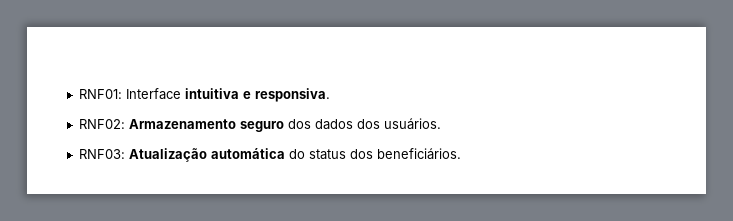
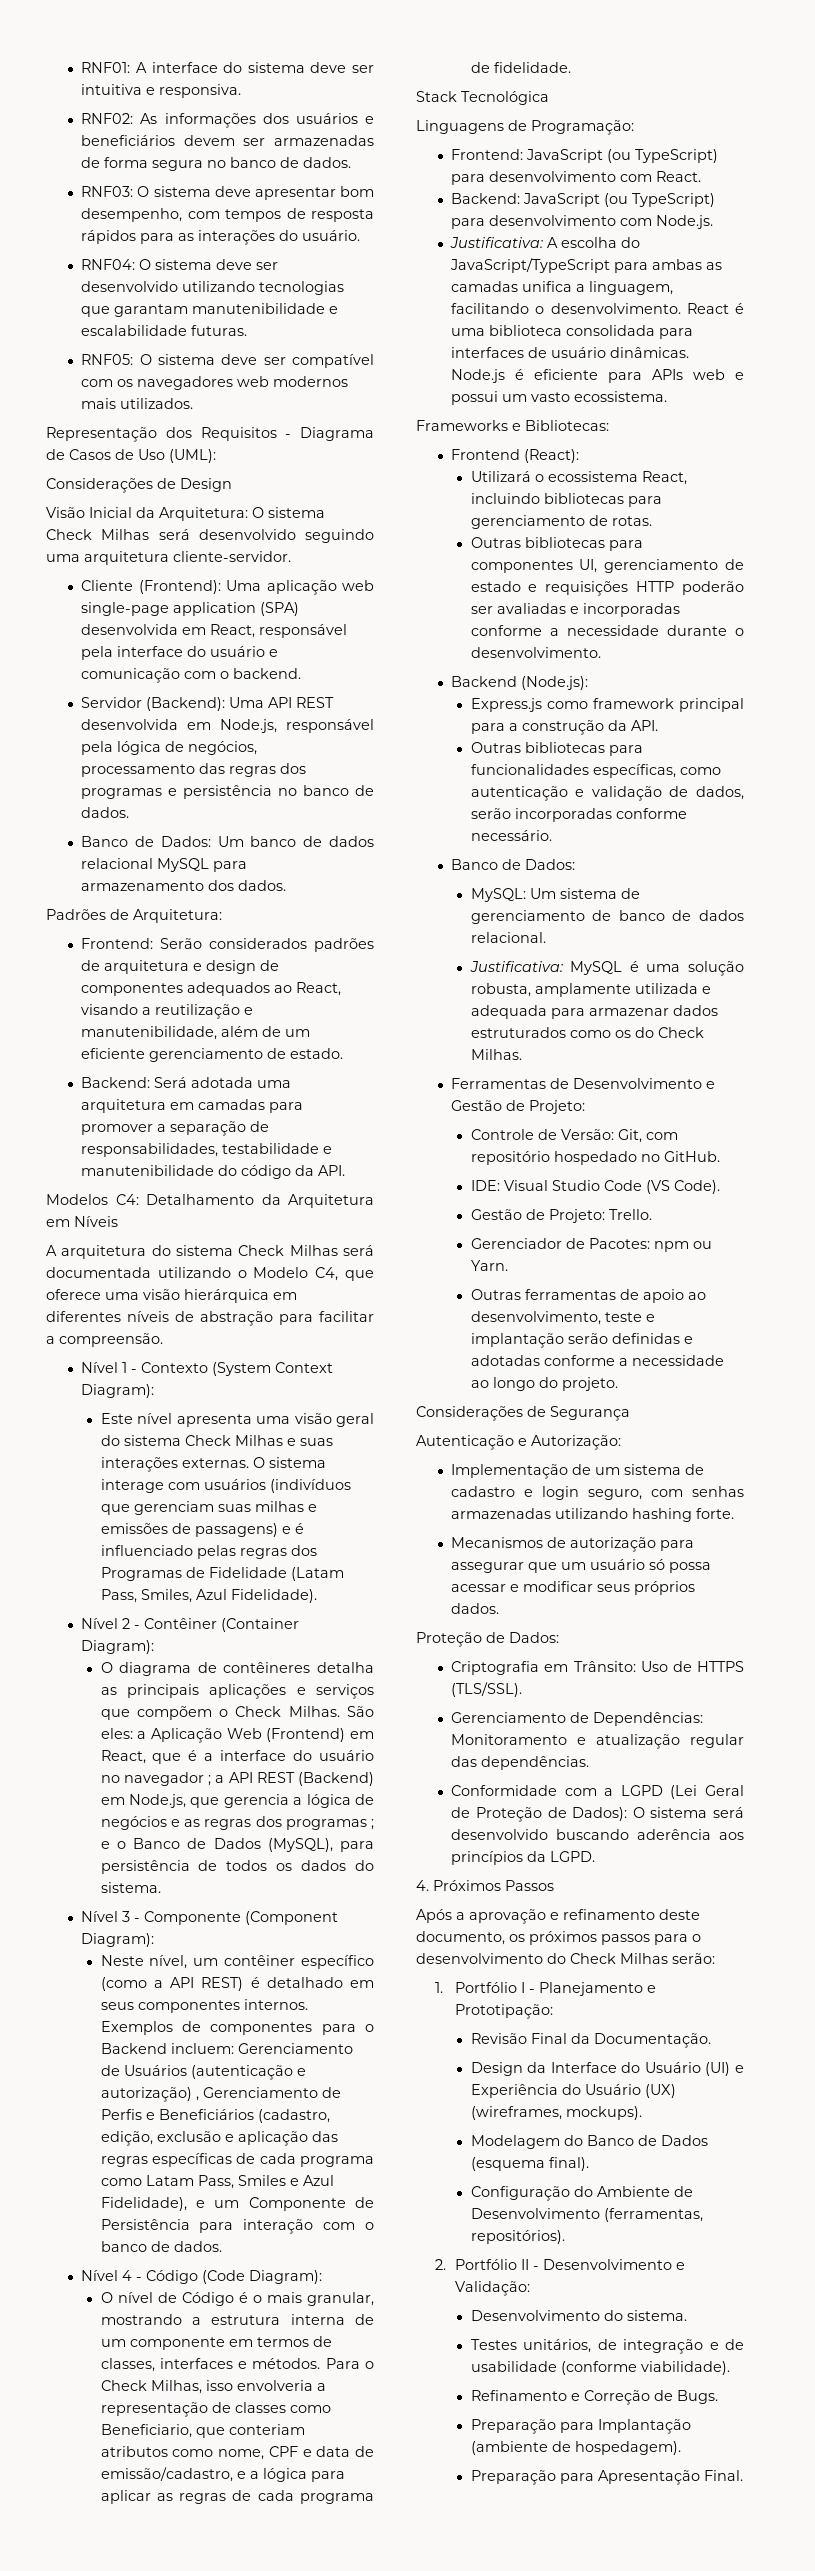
[126,88,331,102] [79,118,442,132] [79,148,462,162] Interface intuitiva e responsiva. // RNF02: Armazenamento seguro dos dados dos usuários. // RNF03: Atualização automática do status dos beneficiários. -> [135,62,374,73] [81,84,242,98] [81,113,374,128] [81,135,374,146] [81,157,352,171] [81,186,374,200] [81,208,374,222] [81,230,361,245] [81,259,279,270] [81,281,345,295] [81,303,339,317] [81,325,248,336] [81,354,374,368] [81,376,349,390] [81,398,194,409] [46,427,374,442] [46,449,216,463] [46,478,232,493] [46,507,325,521] [46,529,374,543] [46,551,291,565] [81,580,374,595] [81,602,300,616] [81,624,348,638] [81,646,279,660] [81,668,302,683] [81,697,335,711] [81,719,374,733] [81,741,258,755] [81,763,307,777] [81,785,375,799] [81,807,130,818] [81,836,374,847] [81,858,248,872] [81,880,287,891] [46,909,222,923] [81,938,374,952] [81,960,280,974] [81,982,342,996] [81,1004,254,1019] [81,1026,311,1040] [81,1048,344,1062] [81,1077,292,1088] [81,1099,304,1113] [81,1121,270,1136] [81,1143,333,1157] [81,1165,346,1179] [46,1194,374,1208] [46,1216,118,1227] [46,1245,374,1259] [46,1267,375,1281] [46,1289,297,1303] [46,1311,374,1326] [46,1333,163,1347] [81,1362,334,1376] [81,1384,155,1398] [100,1413,374,1427] [100,1435,333,1446] [100,1457,326,1472] [100,1479,351,1493] [100,1501,317,1515] [100,1523,304,1537] [100,1545,317,1559] [100,1567,344,1581] [100,1589,317,1603] [81,1618,300,1632] [81,1640,155,1654] [100,1662,375,1676] [100,1684,375,1699] [100,1706,375,1720] [100,1728,374,1743] [100,1750,375,1764] [100,1772,374,1786] [100,1794,375,1808] [100,1816,374,1830] [100,1838,374,1852] [100,1860,374,1874] [100,1882,161,1893] [81,1911,339,1925] [81,1933,155,1947] [100,1955,375,1969] [100,1977,374,1991] [100,1999,308,2013] [100,2021,375,2035] [100,2043,353,2054] [100,2065,306,2080] [100,2087,341,2102] [100,2109,330,2123] [100,2131,338,2146] [100,2153,375,2167] [100,2175,334,2189] [100,2197,375,2211] [100,2219,375,2234] [100,2241,222,2252] [81,2270,323,2284] [100,2292,374,2306] [100,2314,375,2325] [100,2336,332,2350] [100,2358,375,2372] [100,2380,326,2394] [100,2402,331,2417] [100,2424,305,2438] [100,2446,374,2460] [100,2467,345,2482] [100,2490,374,2504] [470,62,571,73] [416,91,549,105] [416,120,634,135] [451,149,719,163] [451,171,702,185] [451,193,716,207] [451,215,714,229] [450,237,641,248] [450,258,723,273] [451,281,674,295] [451,303,744,314] [451,325,694,339] [451,347,690,358] [451,369,744,383] [451,391,668,405] [416,420,609,431] [451,449,580,463] [470,471,687,485] [470,493,662,507] [470,515,652,529] [470,537,643,551] [470,559,744,573] [470,581,744,596] [470,603,680,617] [470,625,744,636] [470,647,601,658] [451,676,589,690] [470,698,744,712] [470,720,658,735] [470,742,643,756] [470,764,721,778] [470,786,744,801] [470,808,687,822] [470,830,552,841] [451,859,576,870] [470,888,640,902] [470,910,744,924] [470,932,546,943] [469,961,744,976] [470,983,711,997] [470,1005,718,1019] [470,1027,704,1038] [470,1049,522,1060] [451,1078,716,1089] [451,1100,586,1114] [470,1129,678,1143] [470,1151,720,1165] [470,1180,720,1194] [470,1209,652,1223] [470,1238,712,1252] [470,1260,508,1271] [470,1289,706,1303] [470,1311,655,1325] [470,1333,693,1348] [470,1355,724,1366] [470,1377,618,1391] [416,1406,630,1421] [416,1435,621,1450] [451,1464,705,1479] [451,1486,744,1500] [451,1508,735,1522] [451,1537,695,1552] [451,1559,712,1573] [451,1581,696,1595] [451,1603,500,1614] [416,1632,559,1647] [451,1661,744,1675] [451,1682,523,1697] [451,1712,704,1726] [451,1734,744,1749] [451,1756,590,1770] [451,1785,744,1799] [451,1807,744,1822] [451,1829,744,1840] [451,1851,596,1865] [416,1880,554,1891] [416,1909,700,1924] [416,1931,701,1945] [416,1953,715,1964] [435,1982,656,1996] [454,2004,553,2019] [470,2033,711,2048] [470,2062,744,2076] [470,2084,676,2098] [470,2106,642,2120] [470,2135,708,2149] [470,2157,589,2171] [470,2186,693,2201] [470,2208,703,2222] [470,2230,565,2244] [435,2259,685,2270] [454,2281,530,2296] [470,2310,687,2321] [470,2339,744,2354] [470,2361,730,2375] [470,2390,718,2405] [470,2419,691,2434] [470,2441,681,2455] [470,2470,743,2485] A interface do sistema deve ser intuitiva e responsiva. // RNF02: As informações dos usuários e beneficiários devem ser armazenadas de forma segura no banco de dados. // RNF03: O sistema deve apresentar bom desempenho, com tempos de resposta rápidos para as interações do usuário. // RNF04: O sistema deve ser desenvolvido utilizando tecnologias que garantam manutenibilidade e escalabilidade futuras. // RNF05: O sistema deve ser compatível com os navegadores web modernos mais utilizados. // Representação dos Requisitos - Diagrama de Casos de Uso (UML): // Considerações de Design // Visão Inicial da Arquitetura: O sistema Check Milhas será desenvolvido seguindo uma arquitetura cliente-servidor. // Cliente (Frontend): Uma aplicação web single-page application (SPA) desenvolvida em React, responsável pela interface do usuário e comunicação com o backend. // Servidor (Backend): Uma API REST desenvolvida em Node.js, responsável pela lógica de negócios, processamento das regras dos programas e persistência no banco de dados. // Banco de Dados: Um banco de dados relacional MySQL para armazenamento dos dados. // Padrões de Arquitetura: // Frontend: Serão considerados padrões de arquitetura e design de componentes adequados ao React, visando a reutilização e manutenibilidade, além de um eficiente gerenciamento de estado. // Backend: Será adotada uma arquitetura em camadas para promover a separação de responsabilidades, testabilidade e manutenibilidade do código da API. // Modelos C4: Detalhamento da Arquitetura em Níveis // A arquitetura do sistema Check Milhas será documentada utilizando o Modelo C4, que oferece uma visão hierárquica em diferentes níveis de abstração para facilitar a compreensão. // Nível 1 - Contexto (System Context Diagram): // Este nível apresenta uma visão geral do sistema Check Milhas e suas interações externas. O sistema interage com usuários (indivíduos que gerenciam suas milhas e emissões de passagens) e é influenciado pelas regras dos Programas de Fidelidade (Latam Pass, Smiles, Azul Fidelidade). // Nível 2 - Contêiner (Container Diagram): // O diagrama de contêineres detalha as principais aplicações e serviços que compõem o Check Milhas. São eles: a Aplicação Web (Frontend) em React, que é a interface do usuário no navegador ; a API REST (Backend) em Node.js, que gerencia a lógica de negócios e as regras dos programas ; e o Banco de Dados (MySQL), para persistência de todos os dados do sistema. // Nível 3 - Componente (Component Diagram): // Neste nível, um contêiner específico (como a API REST) é detalhado em seus componentes internos. Exemplos de componentes para o Backend incluem: Gerenciamento de Usuários (autenticação e autorização) , Gerenciamento de Perfis e Beneficiários (cadastro, edição, exclusão e aplicação das regras específicas de cada programa como Latam Pass, Smiles e Azul Fidelidade), e um Componente de Persistência para interação com o banco de dados. // Nível 4 - Código (Code Diagram): // O nível de Código é o mais granular, mostrando a estrutura interna de um componente em termos de classes, interfaces e métodos. Para o Check Milhas, isso envolveria a representação de classes como Beneficiario, que conteriam atributos como nome, CPF e data de emissão/cadastro, e a lógica para aplicar as regras de cada programa de fidelidade. // Stack Tecnológica // Linguagens de Programação: // Frontend: JavaScript (ou TypeScript) para desenvolvimento com React. // Backend: JavaScript (ou TypeScript) para desenvolvimento com Node.js. // Justificativa: A escolha do JavaScript/TypeScript para ambas as camadas unifica a linguagem, facilitando o desenvolvimento. React é uma biblioteca consolidada para interfaces de usuário dinâmicas. Node.js é eficiente para APIs web e possui um vasto ecossistema. // Frameworks e Bibliotecas: // Frontend (React): // Utilizará o ecossistema React, incluindo bibliotecas para gerenciamento de rotas. // Outras bibliotecas para componentes UI, gerenciamento de estado e requisições HTTP poderão ser avaliadas e incorporadas conforme a necessidade durante o desenvolvimento. // Backend (Node.js): // Express.js como framework principal para a construção da API. // Outras bibliotecas para funcionalidades específicas, como autenticação e validação de dados, serão incorporadas conforme necessário. // Banco de Dados: // MySQL: Um sistema de gerenciamento de banco de dados relacional. // Justificativa: MySQL é uma solução robusta, amplamente utilizada e adequada para armazenar dados estruturados como os do Check Milhas. // Ferramentas de Desenvolvimento e Gestão de Projeto: // Controle de Versão: Git, com repositório hospedado no GitHub. // IDE: Visual Studio Code (VS Code). // Gestão de Projeto: Trello. // Gerenciador de Pacotes: npm ou Yarn. // Outras ferramentas de apoio ao desenvolvimento, teste e implantação serão definidas e adotadas conforme a necessidade ao longo do projeto. // Considerações de Segurança // Autenticação e Autorização: // Implementação de um sistema de cadastro e login seguro, com senhas armazenadas utilizando hashing forte. // Mecanismos de autorização para assegurar que um usuário só possa acessar e modificar seus próprios dados. // Proteção de Dados: // Criptografia em Trânsito: Uso de HTTPS (TLS/SSL). // Gerenciamento de Dependências: Monitoramento e atualização regular das dependências. // Conformidade com a LGPD (Lei Geral de Proteção de Dados): O sistema será desenvolvido buscando aderência aos princípios da LGPD. // 4. Próximos Passos // Após a aprovação e refinamento deste documento, os próximos passos para o desenvolvimento do Check Milhas serão: // 1. Portfólio I - Planejamento e Prototipação: // Revisão Final da Documentação. // Design da Interface do Usuário (UI) e Experiência do Usuário (UX) (wireframes, mockups). // Modelagem do Banco de Dados (esquema final). // Configuração do Ambiente de Desenvolvimento (ferramentas, repositórios). // 2. Portfólio II - Desenvolvimento e Validação: // Desenvolvimento do sistema. // Testes unitários, de integração e de usabilidade (conforme viabilidade). // Refinamento e Correção de Bugs. // Preparação para Implantação (ambiente de hospedagem). // Preparação para Apresentação Final.

